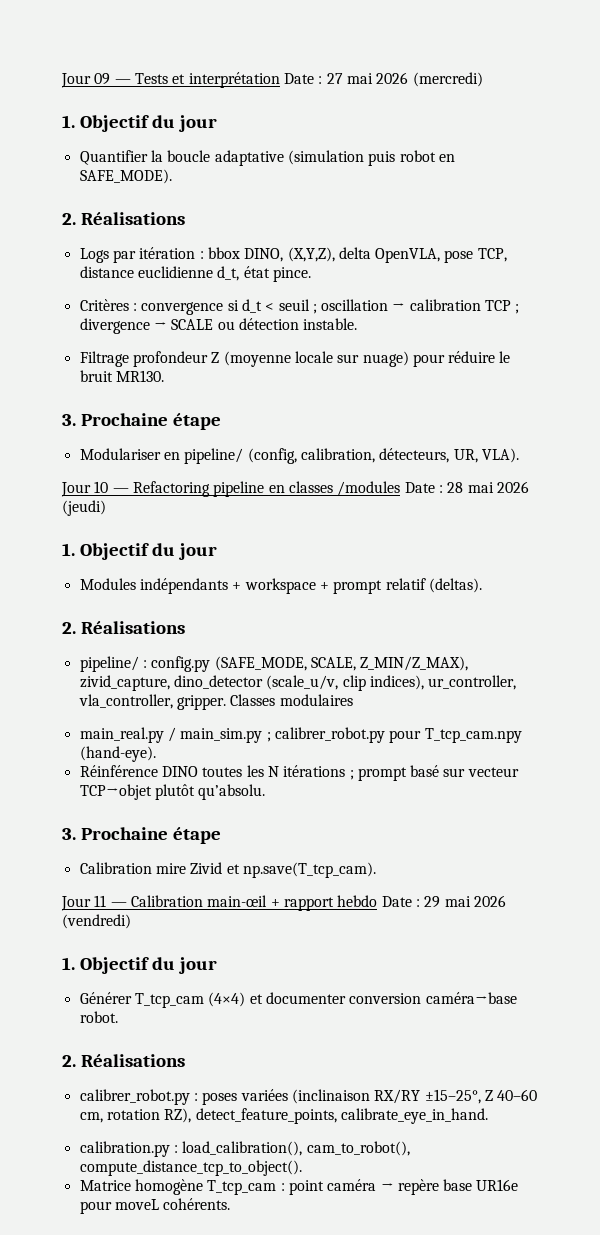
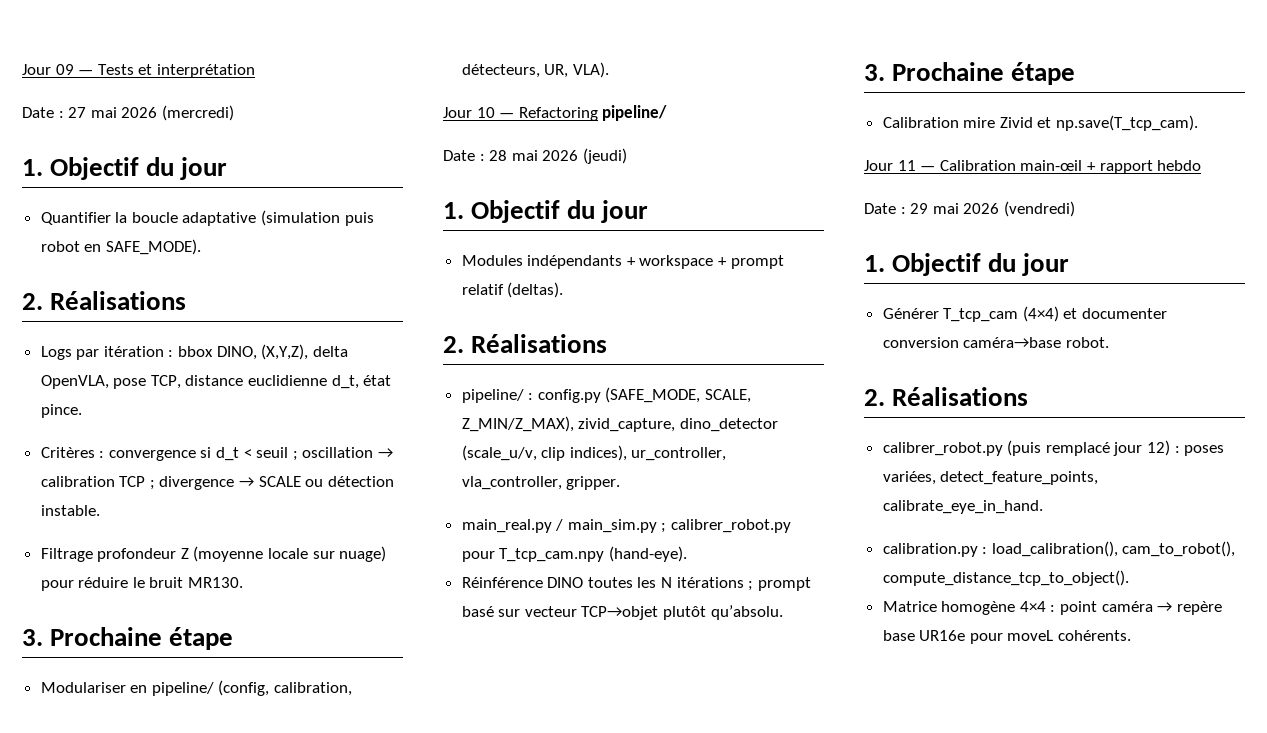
(280, 80) none -> (255, 71) //
[213,481,401,497] pipeline en classes /modules -> [602,105,668,121] pipeline/ //
[230,694,353,706] Classes modulaires -> (621, 483) none
(378, 901) none -> (1202, 165) //
[193,1089,538,1105] [79,1108,192,1123] : poses variées (inclinaison RX/RY ±15–25°, Z 40–60 cm, rotation RZ), -> [1007,440,1225,456] [882,471,936,485] (puis remplacé jour 12) : poses variées,
[207,1180,277,1195] T_tcp_cam -> [1019,601,1046,612] 4×4

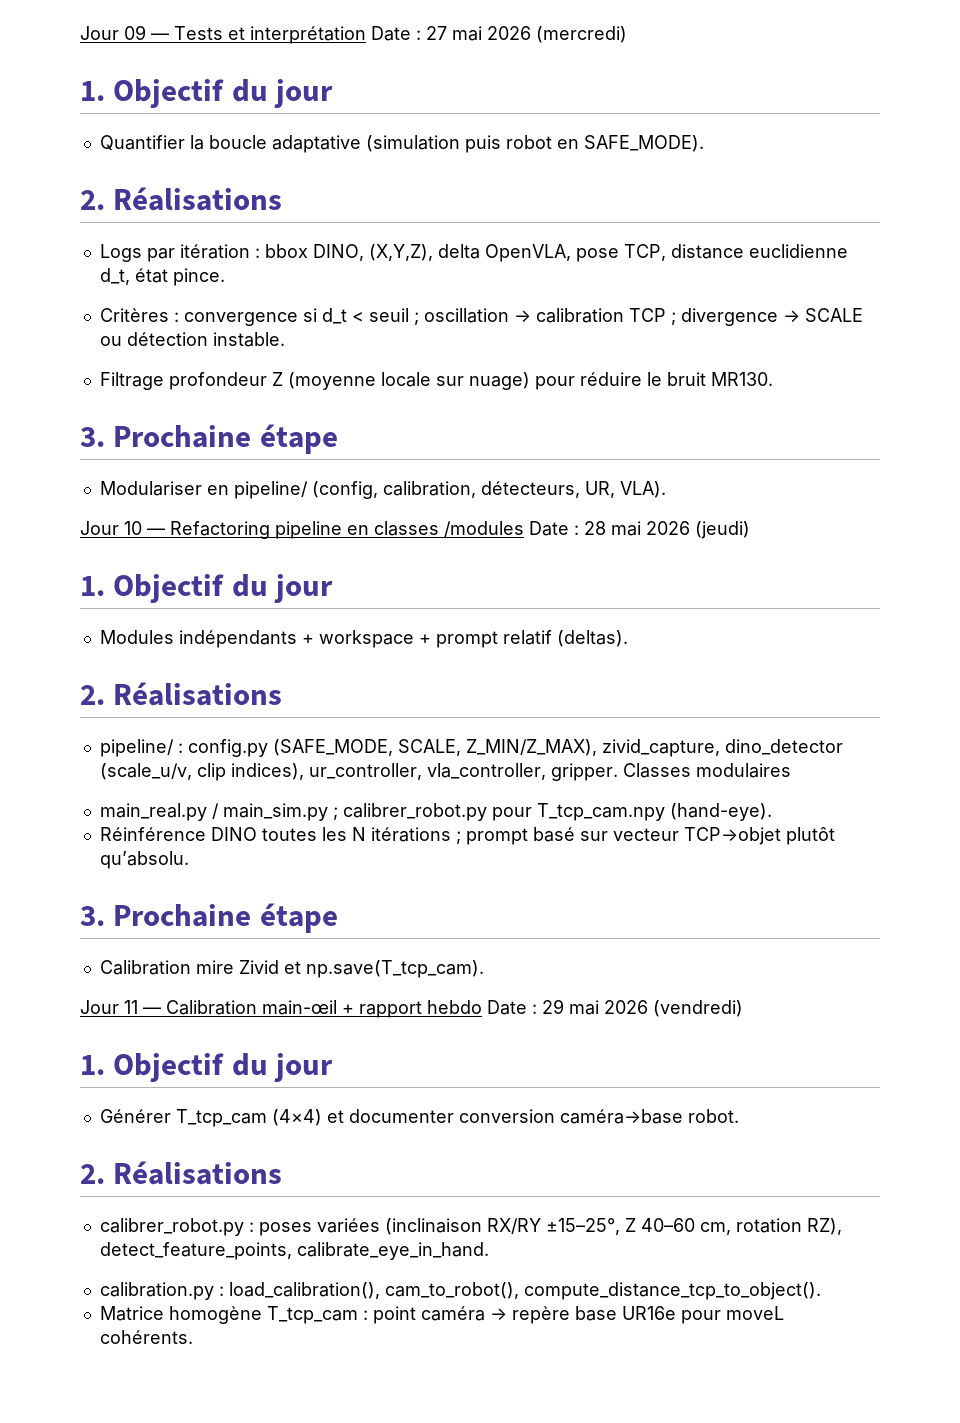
(255, 71) // -> (366, 35) none
[602,105,668,121] pipeline/ // -> [275,521,524,539] pipeline en classes /modules
(621, 483) none -> [622,763,791,778] Classes modulaires
(1202, 165) // -> (482, 1007) none
[1007,440,1225,456] [882,471,936,485] (puis remplacé jour 12) : poses variées, -> [248,1218,842,1236] : poses variées (inclinaison RX/RY ±15–25°, Z 40–60 cm, rotation RZ),
[1019,601,1046,612] 4×4 -> [266,1306,358,1324] T_tcp_cam

